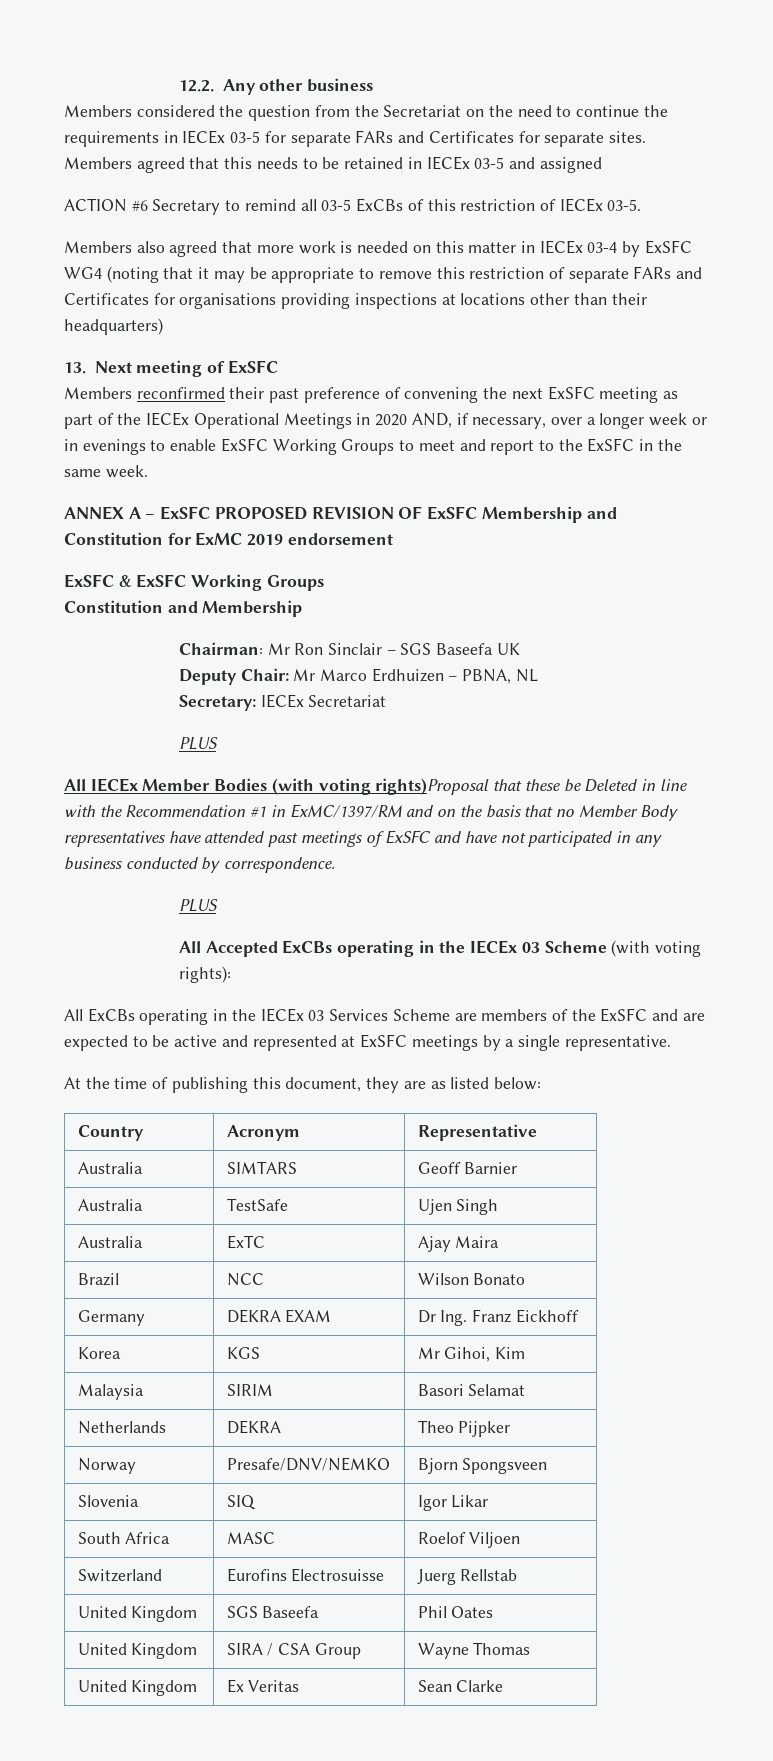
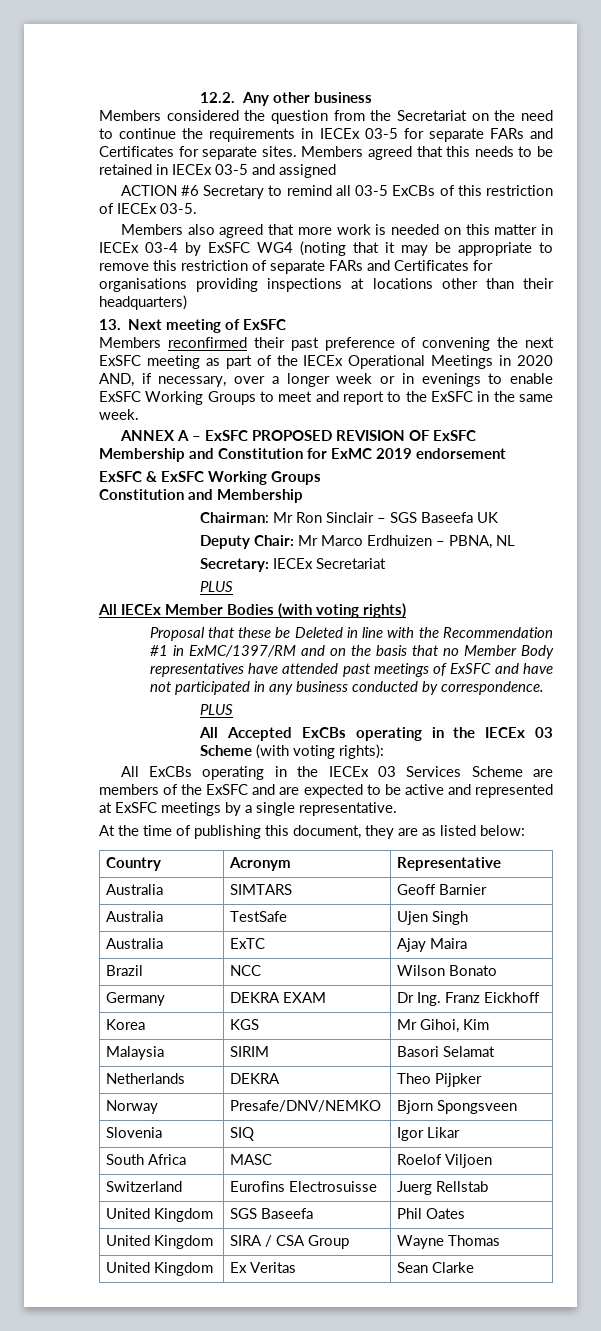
[375,778,490,795] rights)Proposal -> [363,603,406,618] [149,627,205,641] rights) // Proposal

